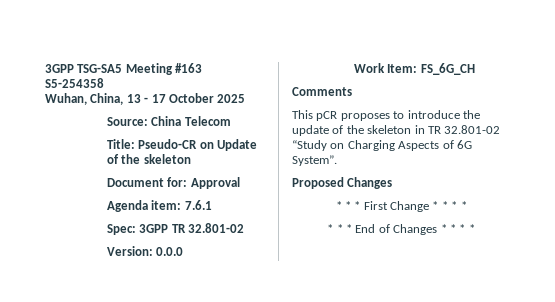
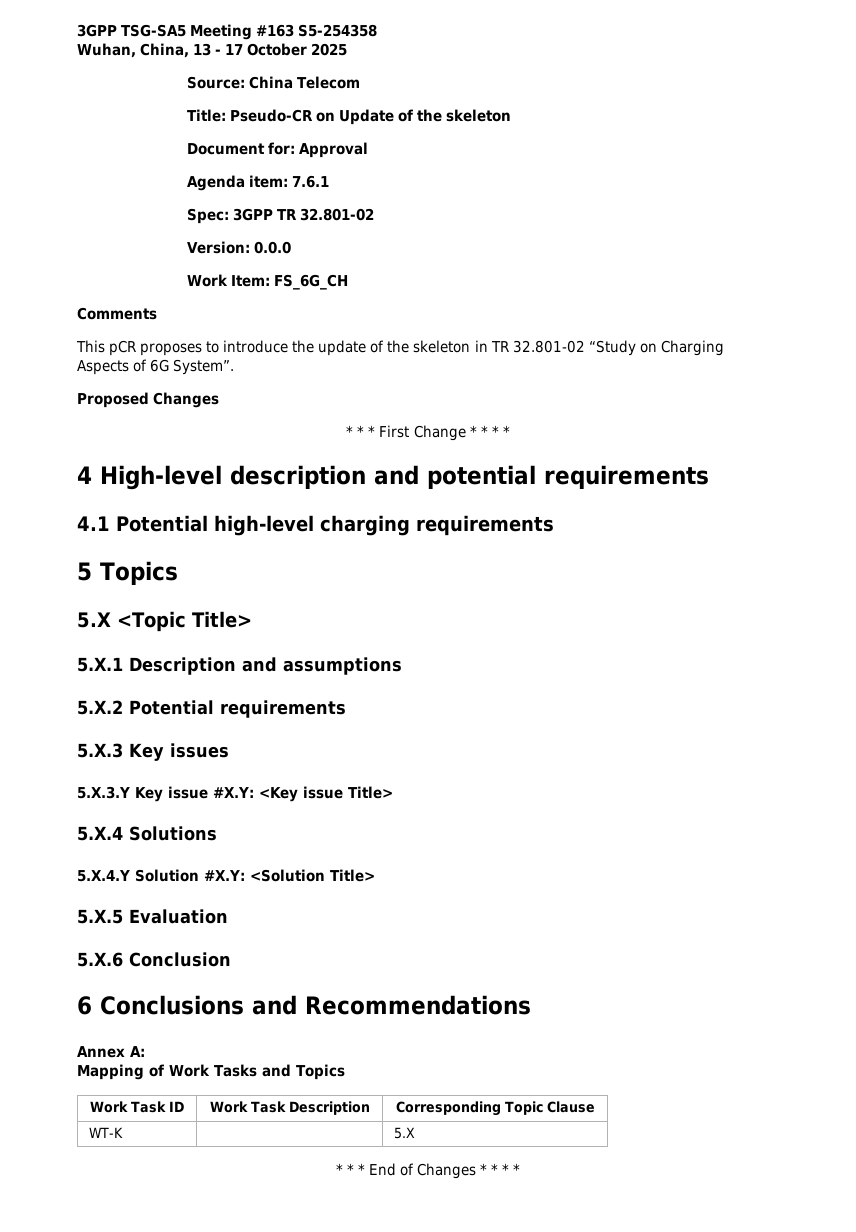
(467, 205) none -> [77,465,709,490] [77,515,554,536] [77,561,178,585] [77,611,252,632] [77,657,402,675] [77,700,346,718] [77,743,229,761] [77,786,393,802] [77,826,217,841] [77,869,375,882] [77,909,228,924] [77,952,231,967] [77,995,531,1015] [77,1046,145,1058] [77,1064,345,1080] [90,1101,184,1113] [209,1101,370,1115] [395,1101,595,1116] [88,1127,123,1138] [393,1127,415,1139] // 4 High-level description and potential requirements // 4.1 Potential high-level charging requirements // 5 Topics // 5.X <Topic Title> // 5.X.1 Description and assumptions // 5.X.2 Potential requirements // 5.X.3 Key issues // 5.X.3.Y Key issue #X.Y: <Key issue Title> // 5.X.4 Solutions // 5.X.4.Y Solution #X.Y: <Solution Title> // 5.X.5 Evaluation // 5.X.6 Conclusion // 6 Conclusions and Recommendations // Annex A: // Mapping of Work Tasks and Topics // Work Task ID | Work Task Description | Corresponding Topic Clause // WT-K | | 5.X

